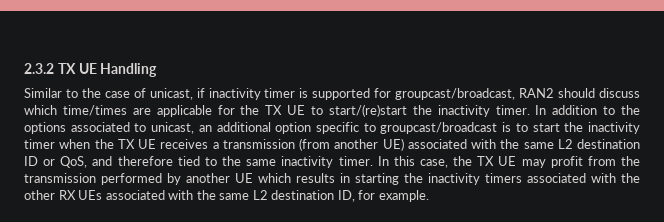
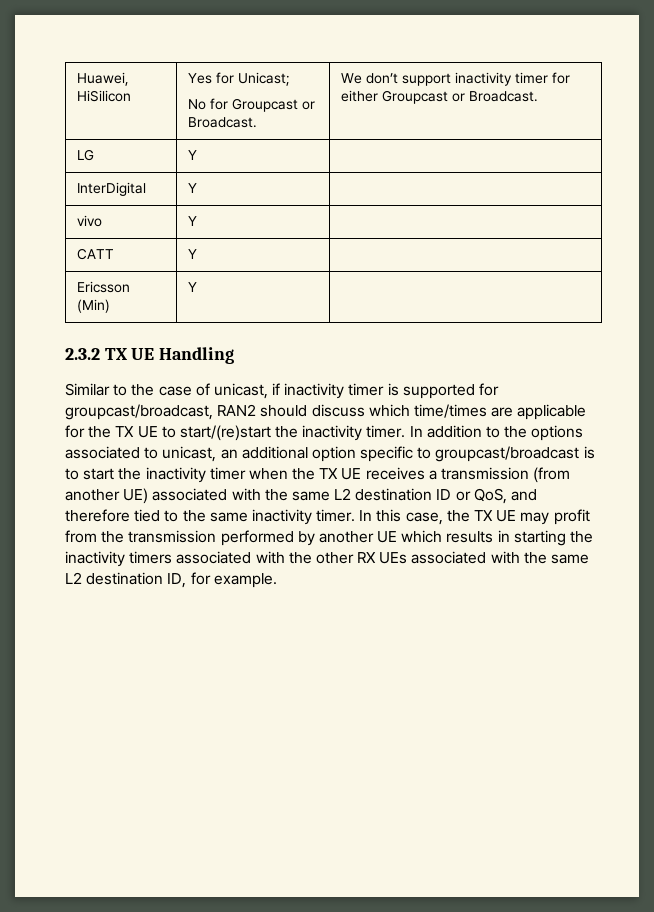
(24, 68) none -> [76,72,129,86] [76,90,131,102] [187,72,290,86] [187,98,315,112] [187,117,257,128] [340,72,570,86] [340,90,538,104] [76,149,94,161] [187,150,197,160] [76,182,146,196] [187,183,197,193] [76,215,102,227] [187,216,197,226] [76,248,114,260] [187,249,197,259] [76,281,130,293] [76,299,110,313] [187,282,197,292] Huawei, HiSilicon | Yes for Unicast; // No for Groupcast or Broadcast. | We don’t support inactivity timer for either Groupcast or Broadcast. // LG | Y | // InterDigital | Y | // vivo | Y | // CATT | Y | // Ericsson (Min) | Y | //

